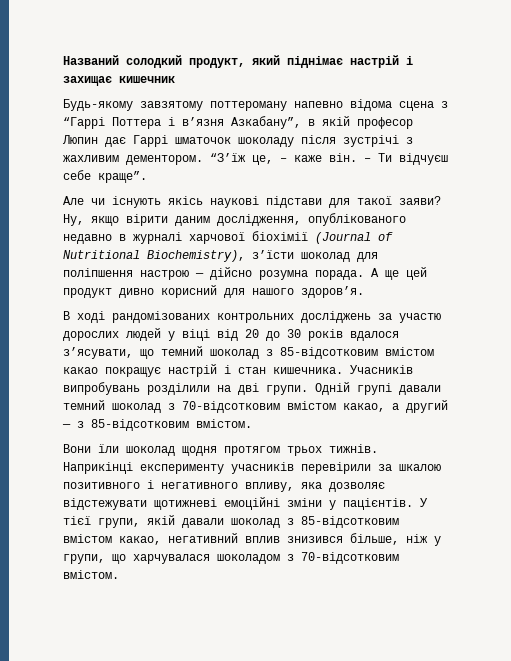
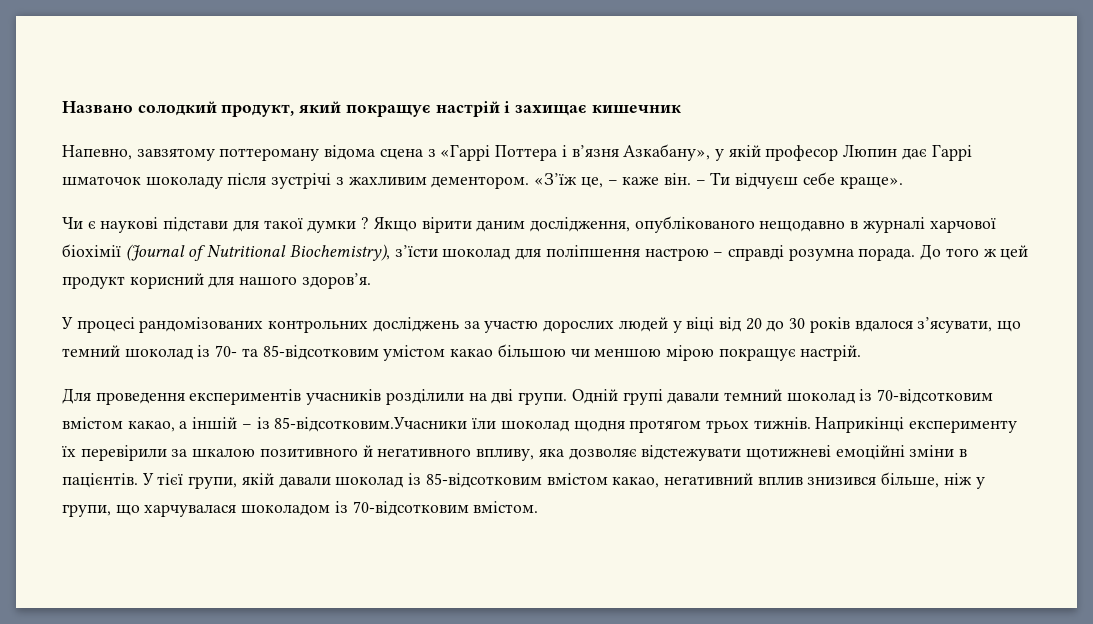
[63,55,119,65] Названий -> [62,101,133,113] Названо
[287,56,343,68] піднімає -> [345,104,431,117] покращує
[63,99,133,111] Будь-якому -> [62,145,132,160] Напевно,
[294,101,343,108] напевно -> (320, 154) none
[63,117,105,129] “Гаррі -> [440,144,491,161] «Гаррі
[231,116,315,129] Азкабану”, в -> [623,144,724,161] Азкабану», у
[210,153,246,162] “З’їж -> [534,173,578,185] «З’їж
[98,171,147,183] [63,196,203,208] краще”. // Але чи існують якісь -> [839,176,903,189] [62,217,96,229] краще». // Чи є
[399,196,441,205] [63,214,119,226] заяви? Ну, якщо -> [307,216,417,233] думки ? Якщо
[63,234,112,244] недавно -> [759,220,846,232] нещодавно
[195,267,399,280] — дійсно розумна порада. А ще -> [713,244,997,261] – справді розумна порада. До того ж
[119,288,154,298] дивно -> (125, 282) none
[63,311,105,323] В ході -> [61,317,135,333] У процесі
[266,347,434,359] [63,364,413,377] [63,382,140,395] з 85-відсотковим вмістом какао покращує настрій і стан кишечника. Учасників випробувань -> [197,344,862,361] [62,388,382,405] із 70- та 85-відсотковим умістом какао більшою чи меншою мірою покращує настрій. // Для проведення експериментів учасників
[168,403,175,410] з -> [859,389,873,401] із
[406,400,448,413] [62,419,252,431] [63,444,91,453] другий — з 85-відсотковим вмістом. // Вони -> [192,417,468,432] іншій – із 85-відсотковим.Учасники
[231,462,294,474] учасників -> [62,446,76,457] їх
[147,480,154,489] і -> [362,445,373,457] й
[329,500,336,510] у -> [959,449,968,457] в
[287,518,294,525] з -> [408,473,422,485] із
[287,554,294,561] з -> [334,501,348,513] із

